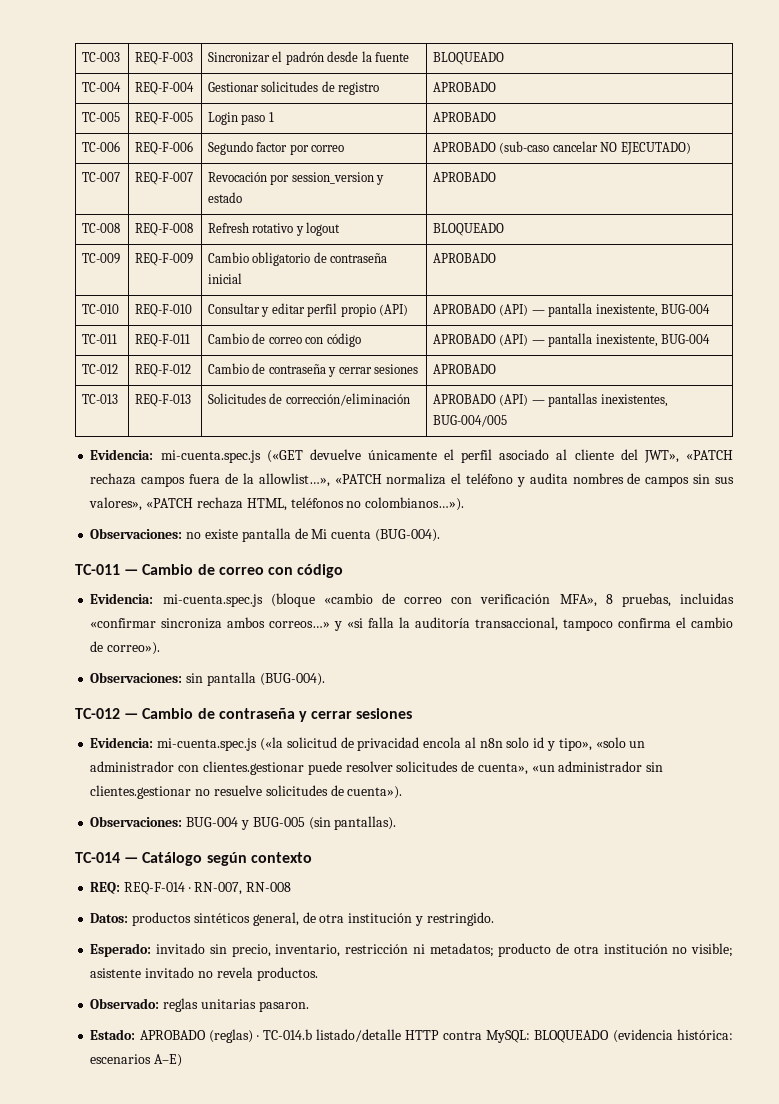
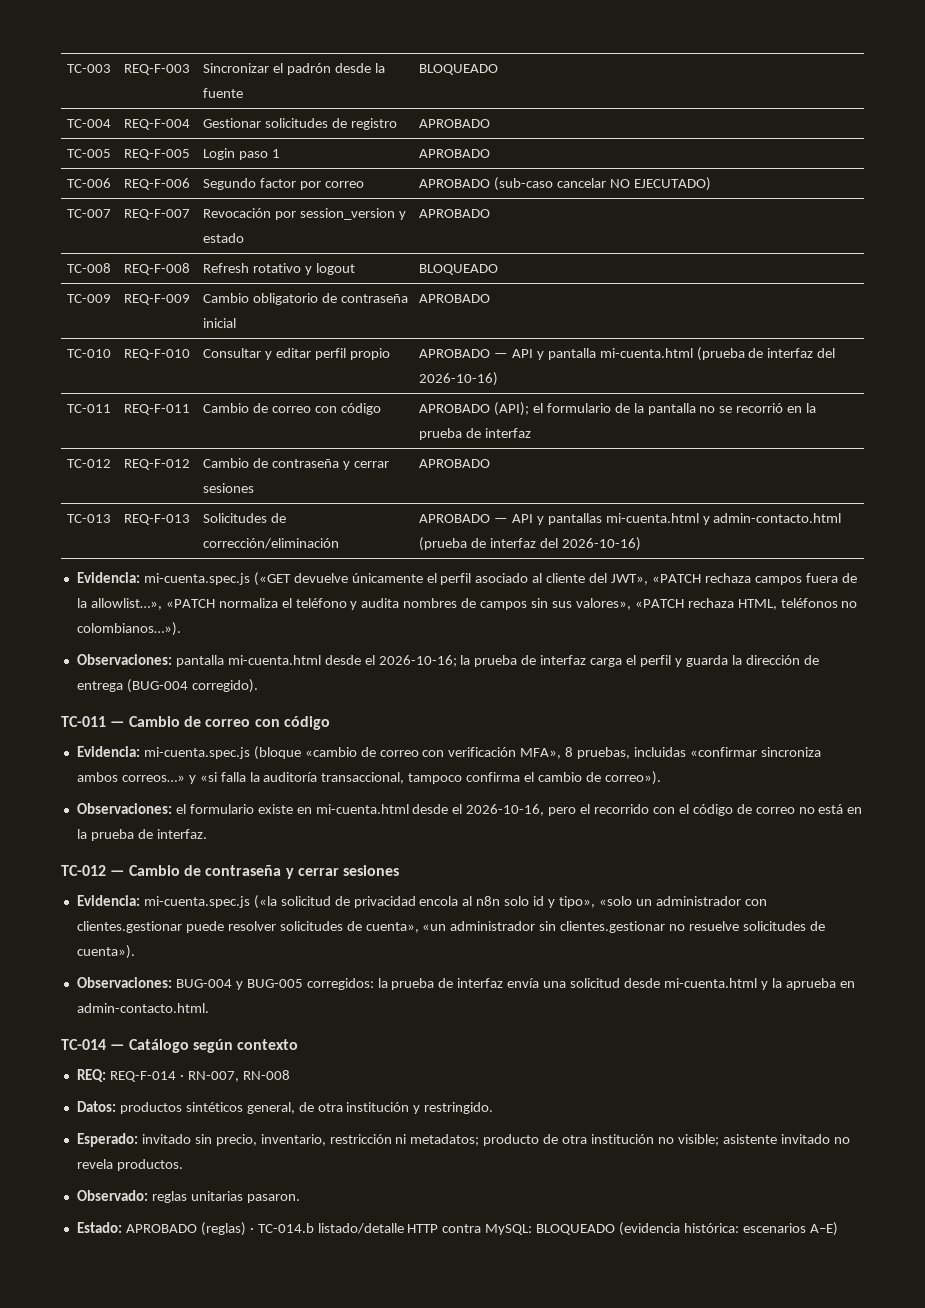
[378,304,408,316] [433,303,710,317] (API) | APROBADO (API) — pantalla inexistente, BUG-004 -> [419,347,836,361] [419,372,499,386] | APROBADO — API y pantalla mi-cuenta.html (prueba de interfaz del 2026-10-16)
[499,333,710,347] (API) — pantalla inexistente, BUG-004 -> [493,402,817,416] [419,428,531,440] (API); el formulario de la pantalla no se recorrió en la prueba de interfaz
[499,393,668,407] [433,415,508,427] (API) — pantallas inexistentes, BUG-004/005 -> [493,513,842,525] [419,537,641,551] — API y pantallas mi-cuenta.html y admin-contacto.html (prueba de interfaz del 2026-10-16)
[186,528,440,542] no existe pantalla de Mi cuenta (BUG-004). -> [175,655,819,667] [76,679,258,693] pantalla mi-cuenta.html desde el 2026-10-16; la prueba de interfaz carga el perfil y guarda la dirección de entrega (BUG-004 corregido).
[186,672,325,686] sin pantalla (BUG-004). -> [175,804,863,816] [76,829,207,841] el formulario existe en mi-cuenta.html desde el 2026-10-16, pero el recorrido con el código de correo no está en la prueba de interfaz.
[308,816,397,830] (sin pantallas). -> [306,978,855,990] [76,1003,209,1013] corregidos: la prueba de interfaz envía una solicitud desde mi-cuenta.html y la aprueba en admin-contacto.html.

